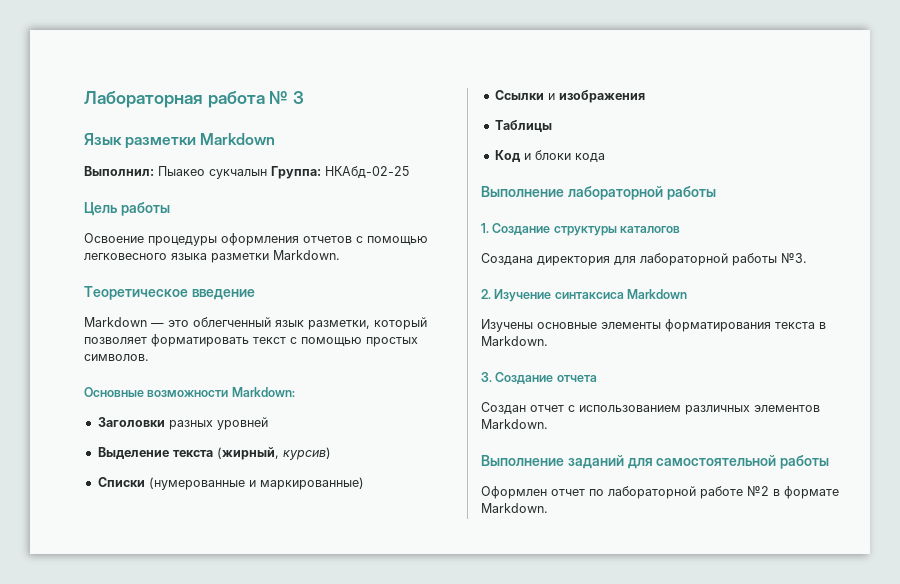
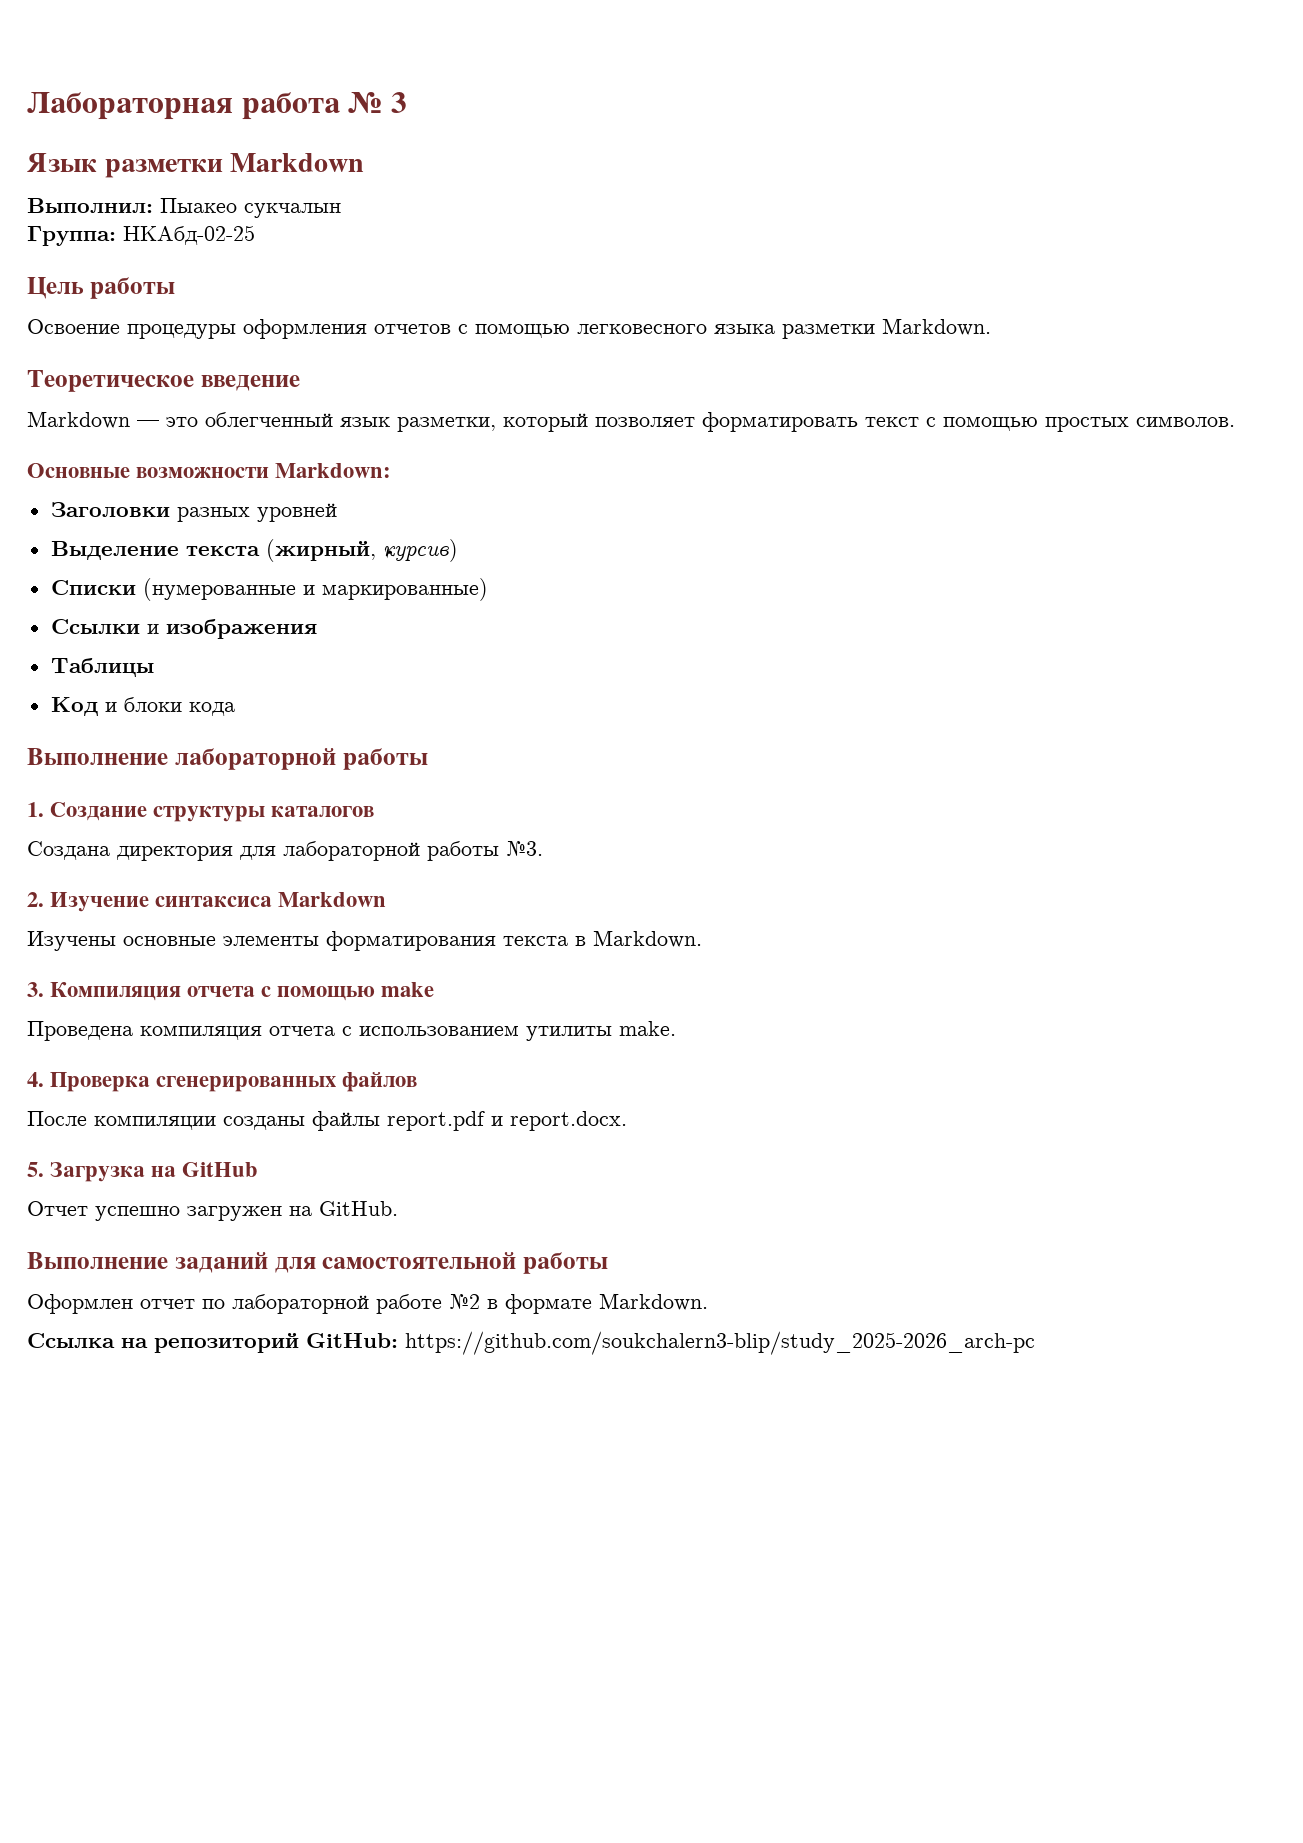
(267, 174) none -> (341, 210) //
[495,372,597,384] [481,402,820,415] [481,419,548,429] Создание отчета // Создан отчет с использованием различных элементов Markdown. -> [50,982,435,1001] [27,1021,676,1041] [27,1072,418,1092] [27,1111,627,1131] [27,1162,259,1182] [27,1201,398,1221] Компиляция отчета с помощью make // Проведена компиляция отчета с использованием утилиты make. // 4. Проверка сгенерированных файлов // После компиляции созданы файлы report.pdf и report.docx. // 5. Загрузка на GitHub // Отчет успешно загружен на GitHub.
(548, 508) none -> [27,1331,1035,1355] // Ссылка на репозиторий GitHub: https://github.com/soukchalern3-blip/study_2025-2026_arch-pc

